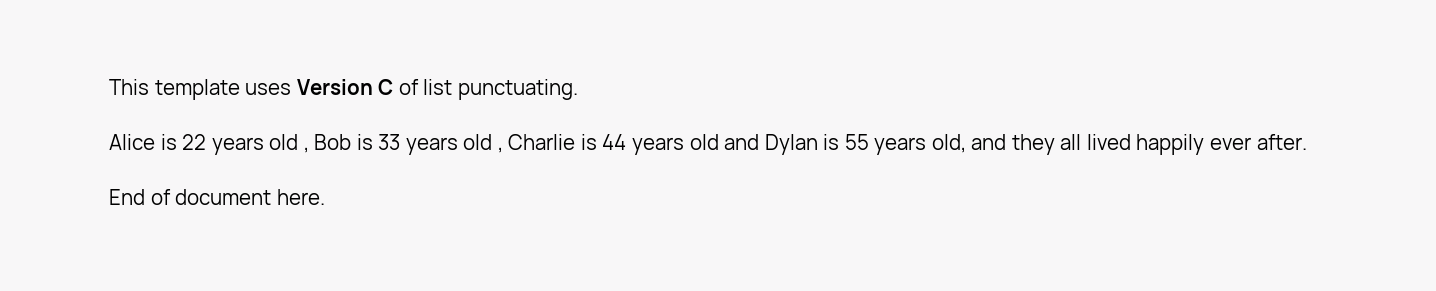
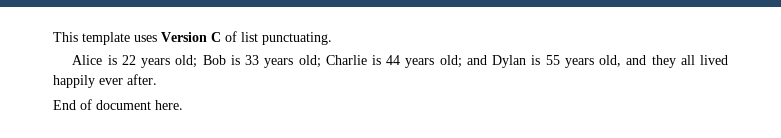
[269,134,309,153] old , -> [175,55,198,68] old;
[463,134,503,153] old , -> [298,55,321,68] old;
[689,134,719,150] old -> [439,55,462,68] old;

